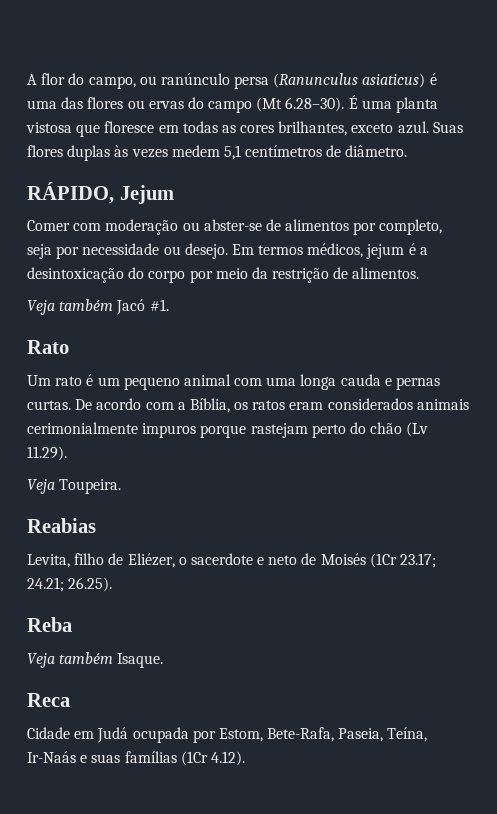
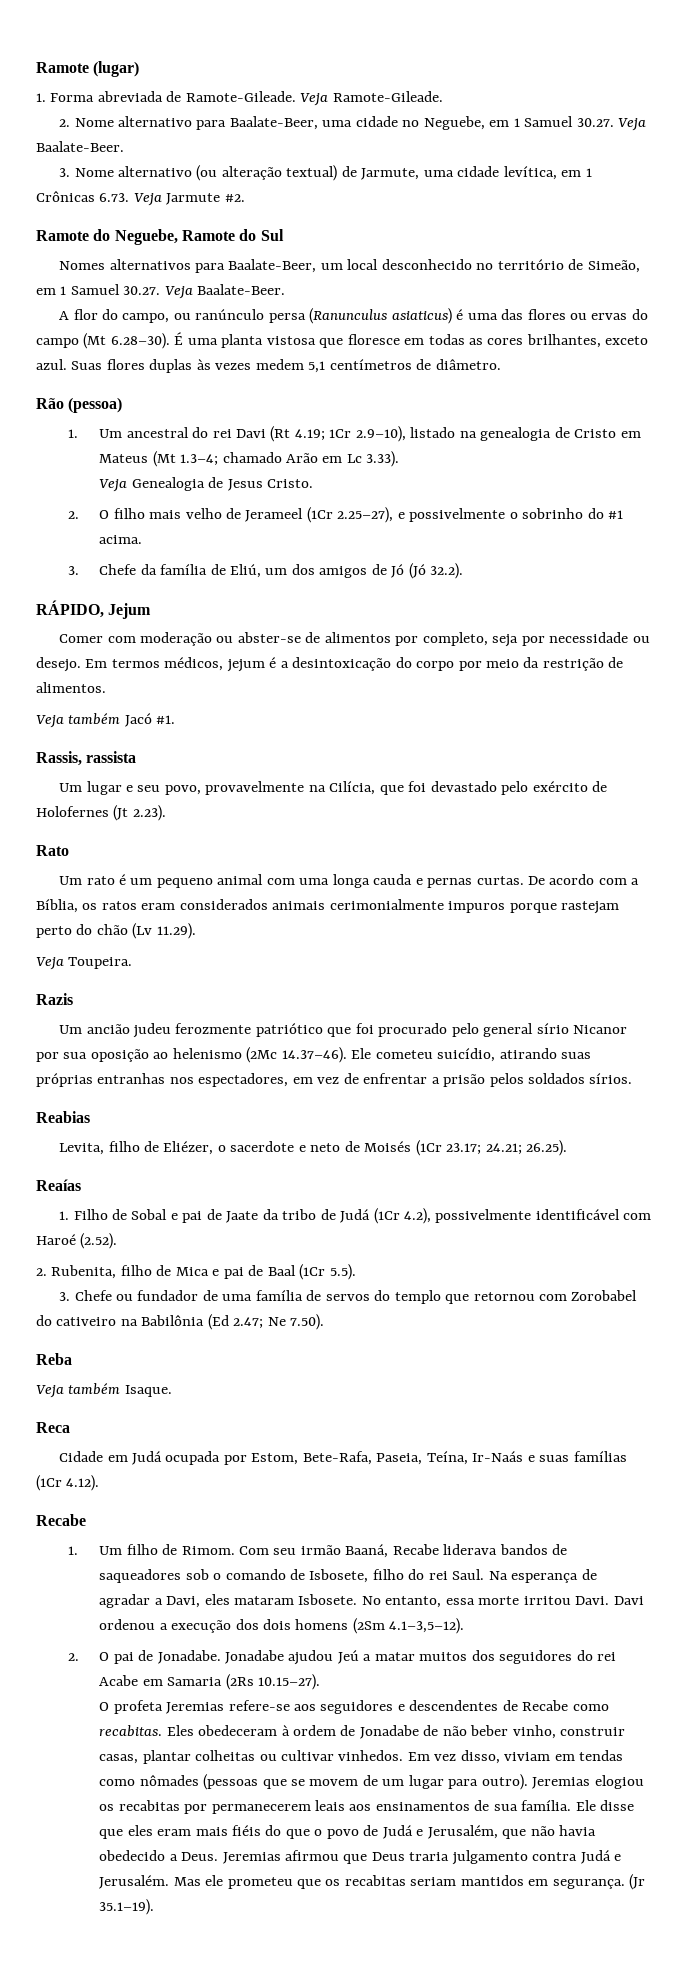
(27, 79) none -> [36,61,140,77] [36,91,443,106] [59,116,646,131] [36,141,124,152] [59,165,592,181] [36,191,245,206] [36,229,284,245] [59,259,640,273] [36,284,286,299] Ramote (lugar) // 1. Forma abreviada de Ramote-Gileade. Veja Ramote-Gileade. // 2. Nome alternativo para Baalate-Beer, uma cidade no Neguebe, em 1 Samuel 30.27. Veja Baalate-Beer. // 3. Nome alternativo (ou alteração textual) de Jarmute, uma cidade levítica, em 1 Crônicas 6.73. Veja Jarmute #2. // Ramote do Neguebe, Ramote do Sul // Nomes alternativos para Baalate-Beer, um local desconhecido no território de Simeão, em 1 Samuel 30.27. Veja Baalate-Beer. //
(408, 151) none -> [36,397,123,413] [67,426,641,442] [99,451,400,467] [99,477,313,492] [67,507,624,523] [99,535,143,544] [67,563,464,579] // Rão (pessoa) // 1. Um ancestral do rei Davi (Rt 4.19; 1Cr 2.9–10), listado na genealogia de Cristo em Mateus (Mt 1.3–4; chamado Arão em Lc 3.33). // Veja Genealogia de Jesus Cristo. // 2. O filho mais velho de Jerameel (1Cr 2.25–27), e possivelmente o sobrinho do #1 acima. // 3. Chefe da família de Eliú, um dos amigos de Jó (Jó 32.2).
(169, 305) none -> [36,751,137,766] [59,781,607,795] [36,805,166,821] // Rassis, rassista // Um lugar e seu povo, provavelmente na Cilícia, que foi devastado pelo exército de Holofernes (Jt 2.23).
(122, 486) none -> [36,993,73,1005] [59,1023,628,1038] [36,1047,592,1063] [36,1073,633,1087] // Razis // Um ancião judeu ferozmente patriótico que foi procurado pelo general sírio Nicanor por sua oposição ao helenismo (2Mc 14.37–46). Ele cometeu suicídio, atirando suas próprias entranhas nos espectadores, em vez de enfrentar a prisão pelos soldados sírios.
(113, 584) none -> [36,1179,81,1191] [59,1208,652,1224] [36,1233,118,1249] [36,1264,356,1280] [59,1290,638,1304] [36,1314,325,1330] // Reaías // 1. Filho de Sobal e pai de Jaate da tribo de Judá (1Cr 4.2), possivelmente identificável com Haroé (2.52). // 2. Rubenita, filho de Mica e pai de Baal (1Cr 5.5). // 3. Chefe ou fundador de uma família de servos do templo que retornou com Zorobabel do cativeiro na Babilônia (Ed 2.47; Ne 7.50).
(245, 758) none -> [36,1514,86,1526] [67,1544,568,1558] [99,1569,597,1583] [99,1594,644,1608] [99,1618,465,1634] [67,1650,617,1665] [99,1674,320,1690] [99,1700,609,1714] [99,1725,626,1739] [99,1750,624,1764] [99,1774,644,1790] [99,1800,635,1814] [99,1825,597,1839] [99,1850,622,1865] [99,1874,646,1890] [99,1899,155,1915] // Recabe // 1. Um filho de Rimom. Com seu irmão Baaná, Recabe liderava bandos de saqueadores sob o comando de Isbosete, filho do rei Saul. Na esperança de agradar a Davi, eles mataram Isbosete. No entanto, essa morte irritou Davi. Davi ordenou a execução dos dois homens (2Sm 4.1–3,5–12). // 2. O pai de Jonadabe. Jonadabe ajudou Jeú a matar muitos dos seguidores do rei Acabe em Samaria (2Rs 10.15–27). // O profeta Jeremias refere-se aos seguidores e descendentes de Recabe como recabitas. Eles obedeceram à ordem de Jonadabe de não beber vinho, construir casas, plantar colheitas ou cultivar vinhedos. Em vez disso, viviam em tendas como nômades (pessoas que se movem de um lugar para outro). Jeremias elogiou os recabitas por permanecerem leais aos ensinamentos de sua família. Ele disse que eles eram mais fiéis do que o povo de Judá e Jerusalém, que não havia obedecido a Deus. Jeremias afirmou que Deus traria julgamento contra Judá e Jerusalém. Mas ele prometeu que os recabitas seriam mantidos em segurança. (Jr 35.1–19).

